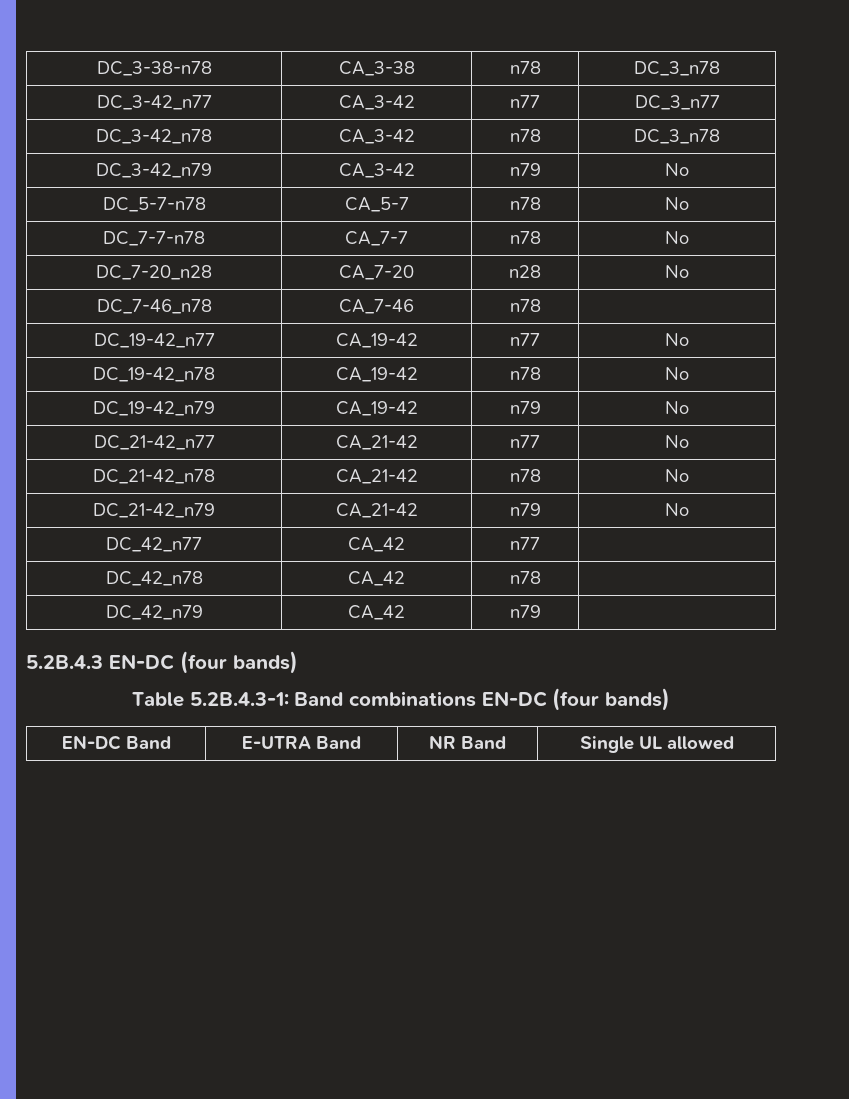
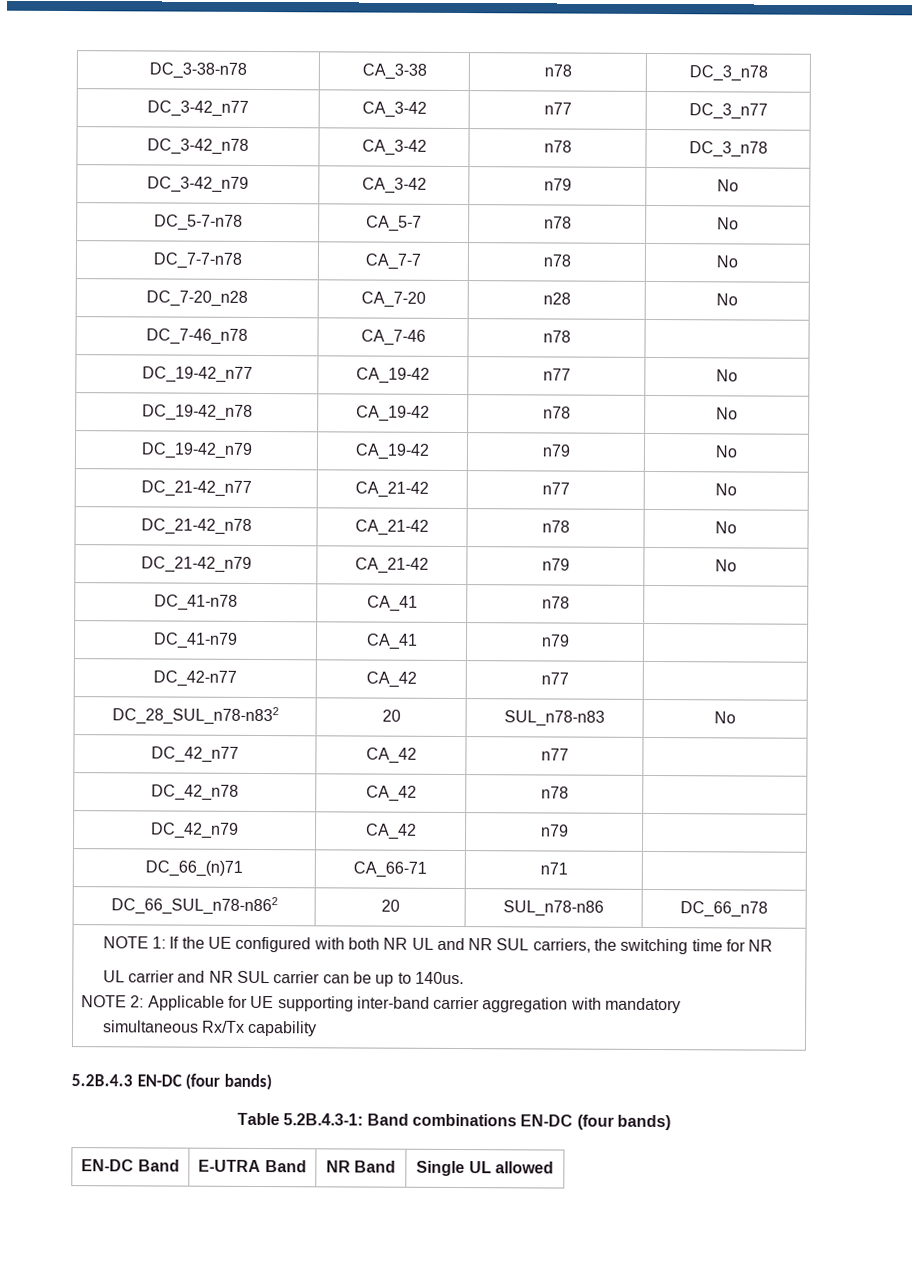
(689, 509) none -> [154,594,238,611] [366,595,418,612] [541,596,570,609] [153,632,238,649] [365,633,418,650] [540,634,570,647] [153,670,237,687] [365,671,417,688] [540,672,569,685] [111,706,279,726] [381,709,401,722] [504,710,605,727] [714,711,736,724] // DC_41-n78 | CA_41 | n78 | // DC_41-n79 | CA_41 | n79 | // DC_42-n77 | CA_42 | n77 | // DC_28_SUL_n78-n832 | 20 | SUL_n78-n83 | No
(541, 611) none -> [145,860,243,877] [353,861,427,878] [539,862,568,875] [110,896,278,916] [380,899,400,912] [503,900,604,917] [680,901,768,918] [102,936,774,955] [102,970,464,987] [80,995,682,1014] [102,1020,318,1037] // DC_66_(n)71 | CA_66-71 | n71 | // DC_66_SUL_n78-n862 | 20 | SUL_n78-n86 | DC_66_n78 // NOTE 1: If the UE configured with both NR UL and NR SUL carriers, the switching time for NR // UL carrier and NR SUL carrier can be up to 140us. // NOTE 2: Applicable for UE supporting inter-band carrier aggregation with mandatory // simultaneous Rx/Tx capability

